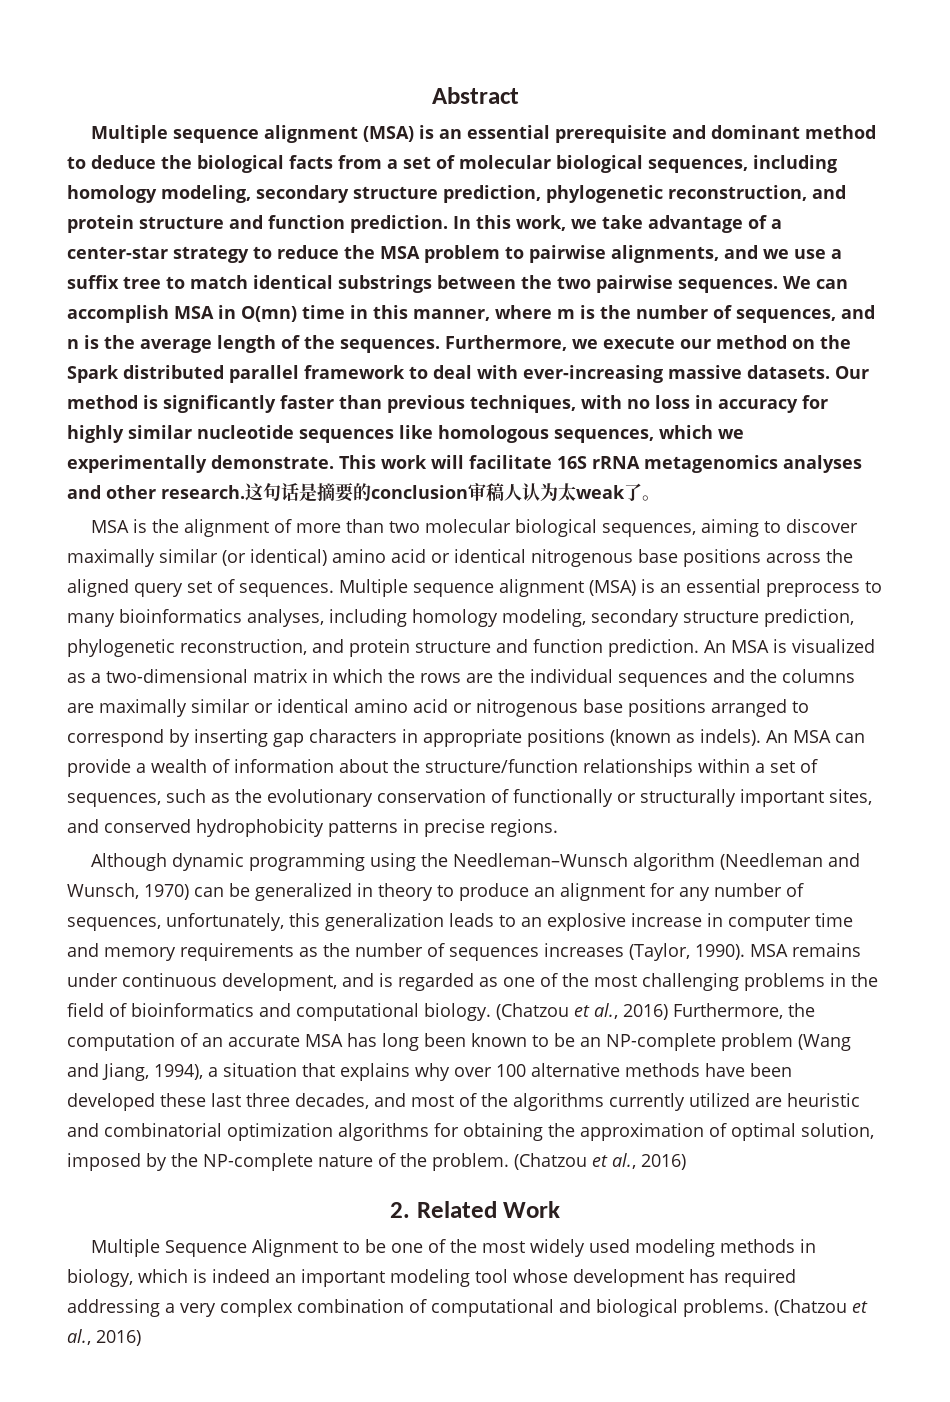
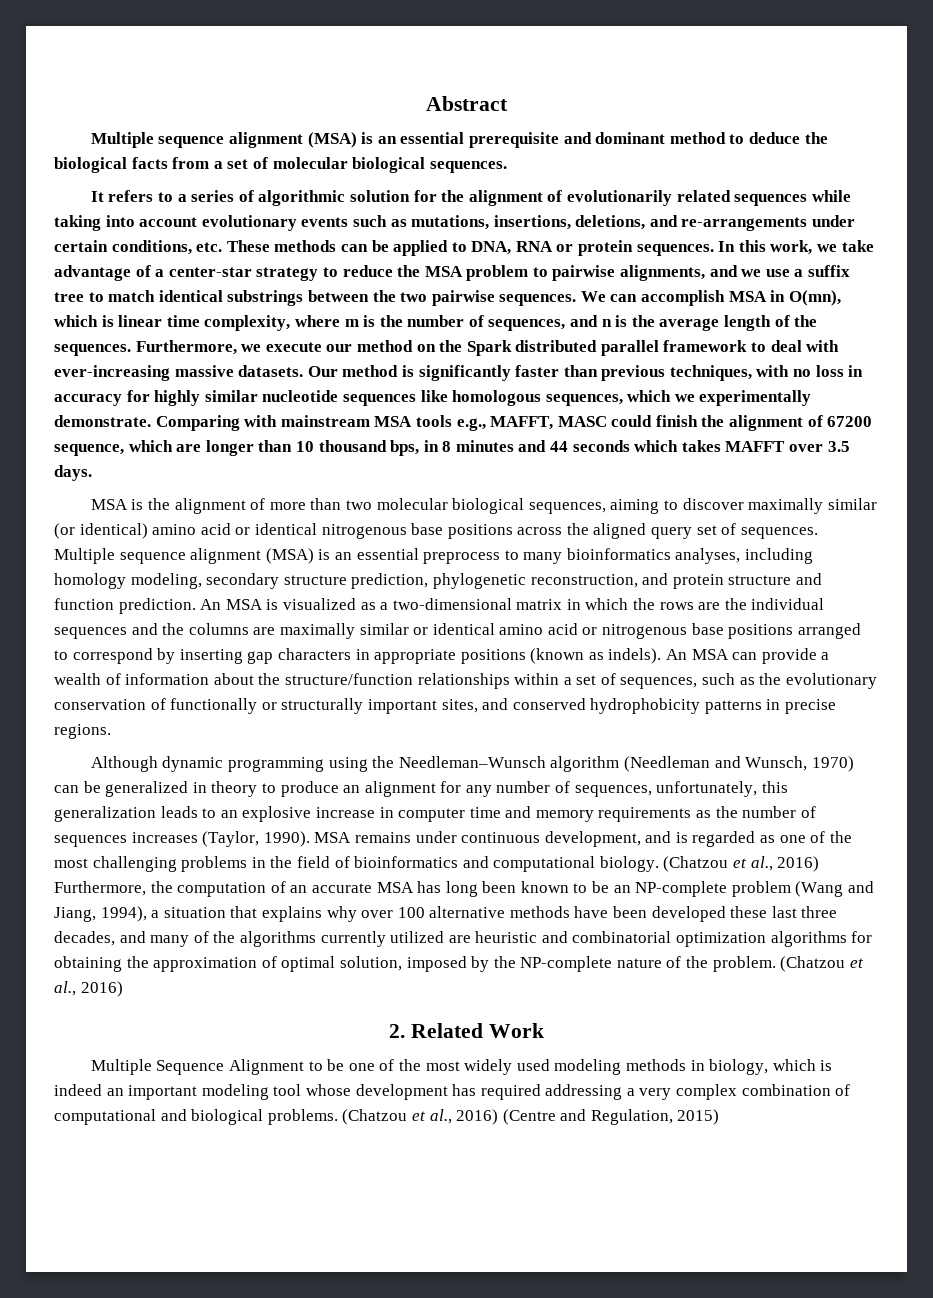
[648,155,837,173] [67,185,846,203] [67,215,448,233] sequences, including homology modeling, secondary structure prediction, phylogenetic reconstruction, and protein structure and function prediction. -> [429,161,507,173] [90,190,851,206] [54,215,856,231] [54,240,714,256] sequences. // It refers to a series of algorithmic solution for the alignment of evolutionarily related sequences while taking into account evolutionary events such as mutations, insertions, deletions, and re-arrangements under certain conditions, etc. These methods can be applied to DNA, RNA or protein sequences.
[241,305,490,322] O(mn) time in this manner, -> [788,290,841,306] [54,315,291,331] O(mn), which is linear time complexity,
[339,455,862,473] [67,483,660,502] This work will facilitate 16S rRNA metagenomics analyses and other research.这句话是摘要的conclusion审稿人认为太weak了。 -> [155,415,873,431] [54,440,850,456] [54,465,92,481] Comparing with mainstream MSA tools e.g., MAFFT, MASC could finish the alignment of 67200 sequence, which are longer than 10 thousand bps, in 8 minutes and 44 seconds which takes MAFFT over 3.5 days.
[411,1095,454,1107] most -> [150,935,190,947] many
(141, 1338) none -> [502,1109,720,1125] (Centre and Regulation, 2015)

